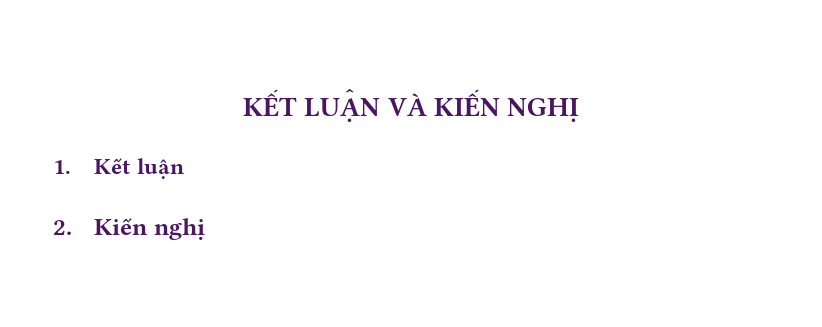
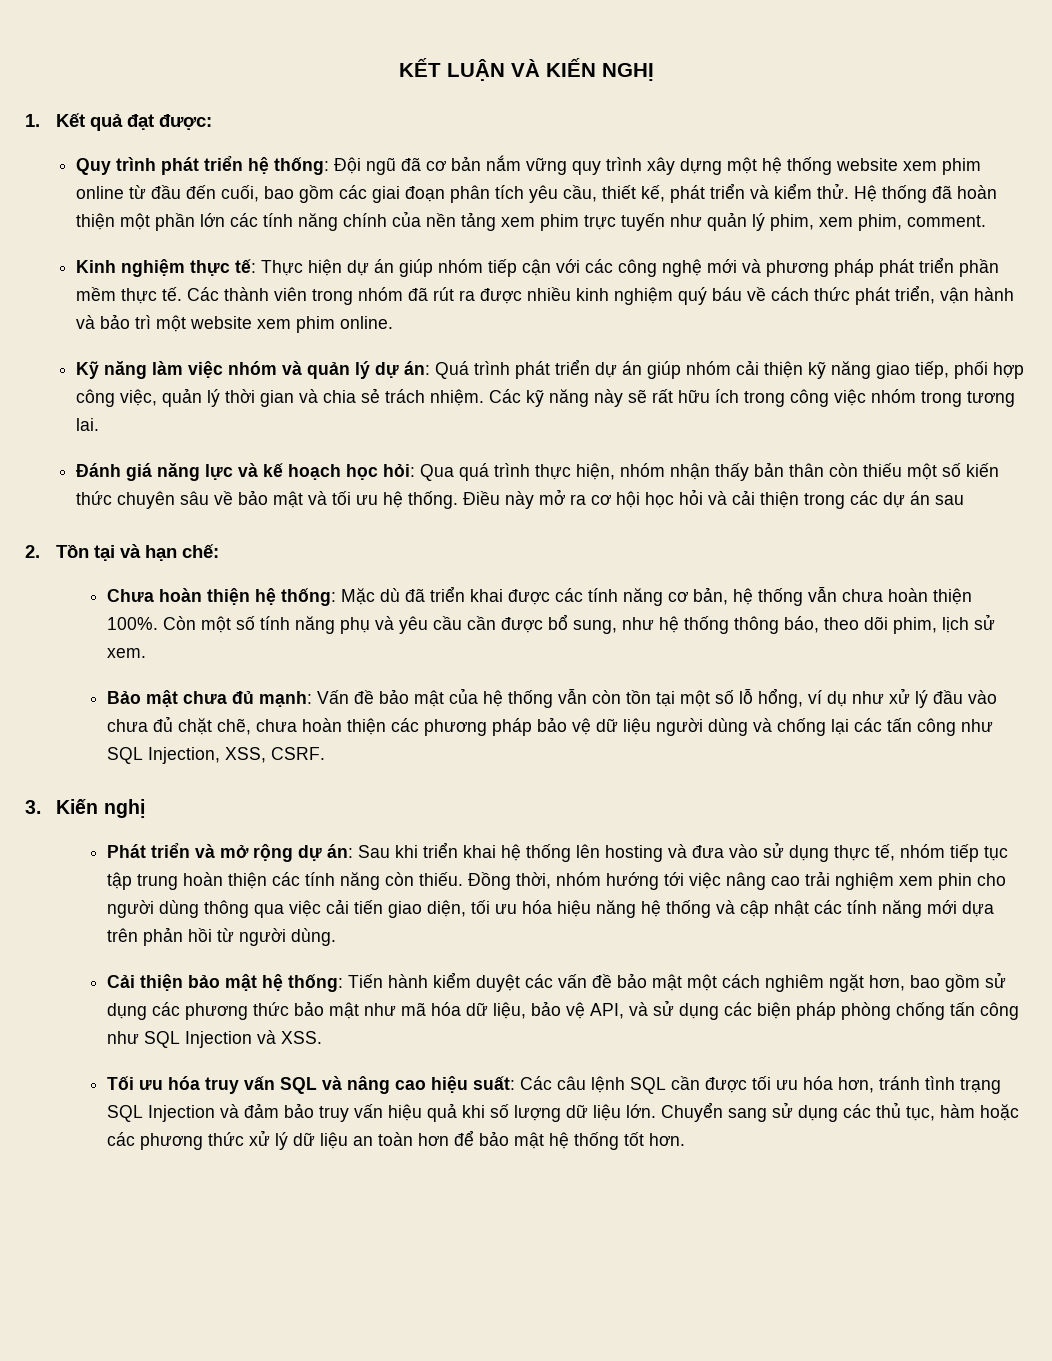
[136,158,184,179] [53,218,206,240] luận // 2. Kiến nghị -> [90,114,213,131] [75,155,981,175] [75,183,997,203] [75,211,986,231] [75,257,999,277] [75,285,1014,305] [75,314,393,333] [75,359,1024,379] [75,388,1015,407] [75,418,99,431] [75,462,999,481] [75,489,964,509] [25,544,220,561] [106,586,972,606] [106,614,995,634] [106,648,146,658] [106,688,997,708] [106,716,993,736] [106,747,325,764] [25,799,145,818] [106,842,1008,862] [106,871,1006,890] [106,899,994,918] [106,927,336,946] [106,972,1006,992] [106,1000,1019,1020] [106,1030,322,1048] [106,1076,1001,1094] [106,1102,1019,1122] [106,1130,685,1150] quả đạt được: // Quy trình phát triển hệ thống: Đội ngũ đã cơ bản nắm vững quy trình xây dựng một hệ thống website xem phim online từ đầu đến cuối, bao gồm các giai đoạn phân tích yêu cầu, thiết kế, phát triển và kiểm thử. Hệ thống đã hoàn thiện một phần lớn các tính năng chính của nền tảng xem phim trực tuyến như quản lý phim, xem phim, comment. // Kinh nghiệm thực tế: Thực hiện dự án giúp nhóm tiếp cận với các công nghệ mới và phương pháp phát triển phần mềm thực tế. Các thành viên trong nhóm đã rút ra được nhiều kinh nghiệm quý báu về cách thức phát triển, vận hành và bảo trì một website xem phim online. // Kỹ năng làm việc nhóm và quản lý dự án: Quá trình phát triển dự án giúp nhóm cải thiện kỹ năng giao tiếp, phối hợp công việc, quản lý thời gian và chia sẻ trách nhiệm. Các kỹ năng này sẽ rất hữu ích trong công việc nhóm trong tương lai. // Đánh giá năng lực và kế hoạch học hỏi: Qua quá trình thực hiện, nhóm nhận thấy bản thân còn thiếu một số kiến thức chuyên sâu về bảo mật và tối ưu hệ thống. Điều này mở ra cơ hội học hỏi và cải thiện trong các dự án sau // 2. Tồn tại và hạn chế: // Chưa hoàn thiện hệ thống: Mặc dù đã triển khai được các tính năng cơ bản, hệ thống vẫn chưa hoàn thiện 100%. Còn một số tính năng phụ và yêu cầu cần được bổ sung, như hệ thống thông báo, theo dõi phim, lịch sử xem. // Bảo mật chưa đủ mạnh: Vấn đề bảo mật của hệ thống vẫn còn tồn tại một số lỗ hổng, ví dụ như xử lý đầu vào chưa đủ chặt chẽ, chưa hoàn thiện các phương pháp bảo vệ dữ liệu người dùng và chống lại các tấn công như SQL Injection, XSS, CSRF. // 3. Kiến nghị // Phát triển và mở rộng dự án: Sau khi triển khai hệ thống lên hosting và đưa vào sử dụng thực tế, nhóm tiếp tục tập trung hoàn thiện các tính năng còn thiếu. Đồng thời, nhóm hướng tới việc nâng cao trải nghiệm xem phin cho người dùng thông qua việc cải tiến giao diện, tối ưu hóa hiệu năng hệ thống và cập nhật các tính năng mới dựa trên phản hồi từ người dùng. // Cải thiện bảo mật hệ thống: Tiến hành kiểm duyệt các vấn đề bảo mật một cách nghiêm ngặt hơn, bao gồm sử dụng các phương thức bảo mật như mã hóa dữ liệu, bảo vệ API, và sử dụng các biện pháp phòng chống tấn công như SQL Injection và XSS. // Tối ưu hóa truy vấn SQL và nâng cao hiệu suất: Các câu lệnh SQL cần được tối ưu hóa hơn, tránh tình trạng SQL Injection và đảm bảo truy vấn hiệu quả khi số lượng dữ liệu lớn. Chuyển sang sử dụng các thủ tục, hàm hoặc các phương thức xử lý dữ liệu an toàn hơn để bảo mật hệ thống tốt hơn.

